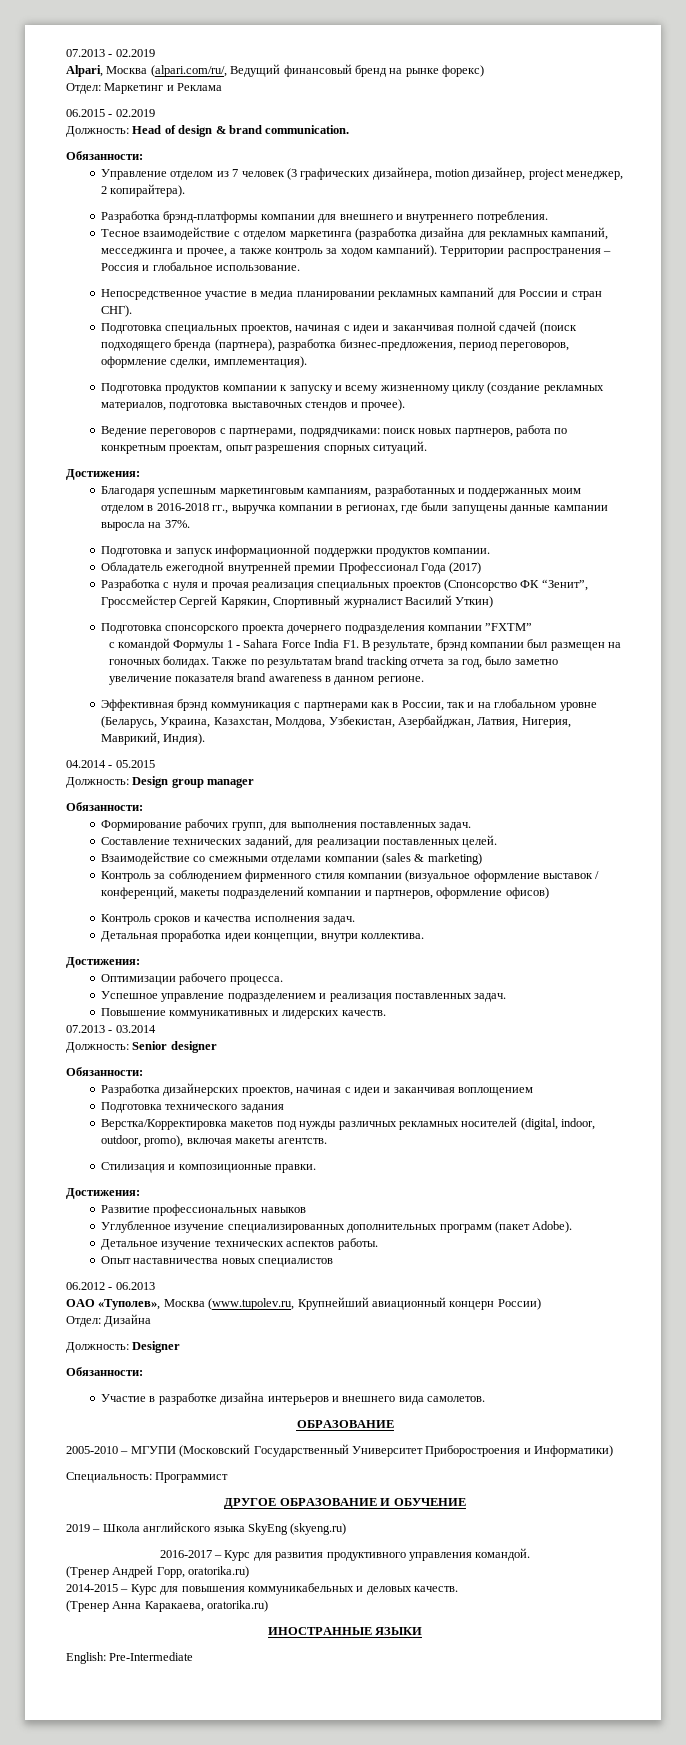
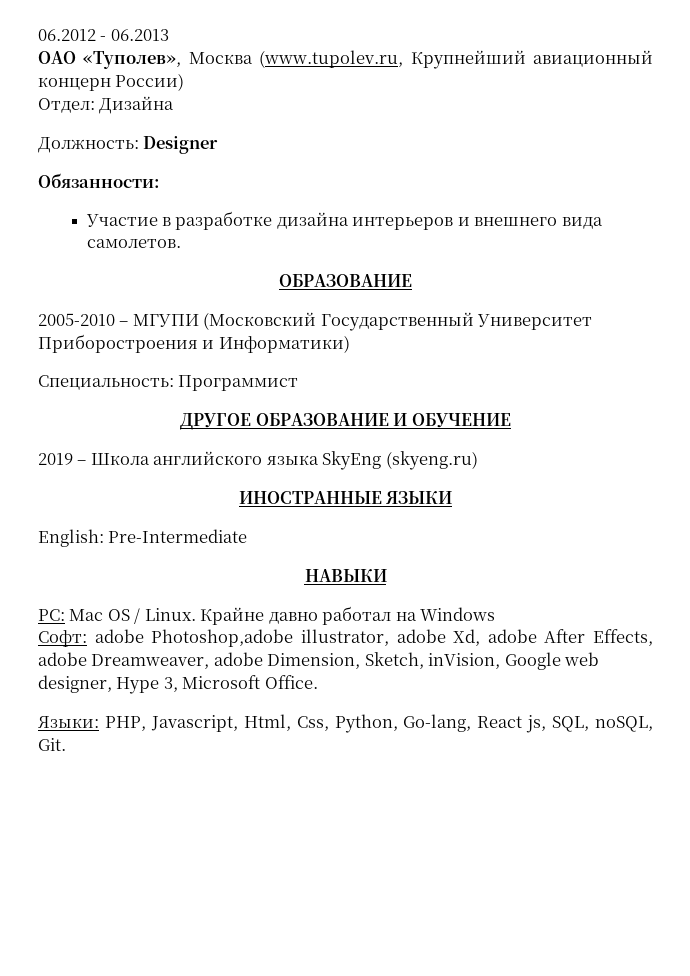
[66,49,155,57] [66,64,484,77] [66,83,223,94] [66,109,155,117] [66,125,350,137] [66,151,143,160] [101,167,624,180] [101,184,186,197] [101,211,548,223] [101,227,609,240] [101,244,612,257] [101,262,301,271] [101,287,602,300] [101,305,133,317] [101,321,577,334] [101,339,570,351] [101,356,307,368] [101,382,604,394] [101,399,405,411] [101,425,568,437] [101,441,427,454] [66,469,140,480] [101,485,581,497] [101,502,608,514] [101,520,190,531] [101,544,491,557] [101,561,482,574] [101,579,588,591] [101,595,494,608] [101,623,533,634] [108,638,622,651] [108,656,558,668] [108,673,424,685] [101,699,597,711] [101,715,571,728] [101,732,206,745] [66,760,155,768] [66,776,255,788] [66,802,143,811] [101,819,472,831] [101,835,498,848] [101,852,482,865] [101,870,600,882] [101,886,549,899] [101,914,355,925] [101,930,424,942] [66,957,140,968] [101,973,283,985] [101,991,507,1002] [101,1008,386,1019] [66,1025,156,1033] [66,1041,217,1053] [66,1067,143,1076] [101,1083,534,1096] [101,1102,284,1113] [101,1117,596,1130] [101,1135,327,1147] [101,1162,317,1173] [66,1188,140,1199] [101,1204,306,1216] [101,1221,573,1233] [101,1238,378,1250] [101,1256,334,1267] 07.2013 - 02.2019 // Alpari, Москва (alpari.com/ru/, Ведущий финансовый бренд на рынке форекс) // Отдел: Маркетинг и Реклама // 06.2015 - 02.2019 // Должность: Head of design & brand communication. // Обязанности: // Управление отделом из 7 человек (3 графических дизайнера, motion дизайнер, project менеджер, 2 копирайтера). // Разработка брэнд-платформы компании для внешнего и внутреннего потребления. // Тесное взаимодействие с отделом маркетинга (разработка дизайна для рекламных кампаний, месседжинга и прочее, а также контроль за ходом кампаний). Территории распространения – Россия и глобальное использование. // Непосредственное участие в медиа планировании рекламных кампаний для России и стран СНГ). // Подготовка специальных проектов, начиная с идеи и заканчивая полной сдачей (поиск подходящего бренда (партнера), разработка бизнес-предложения, период переговоров, оформление сделки, имплементация). // Подготовка продуктов компании к запуску и всему жизненному циклу (создание рекламных материалов, подготовка выставочных стендов и прочее). // Ведение переговоров с партнерами, подрядчиками: поиск новых партнеров, работа по конкретным проектам, опыт разрешения спорных ситуаций. // Достижения: // Благодаря успешным маркетинговым кампаниям, разработанных и поддержанных моим отделом в 2016-2018 гг., выручка компании в регионах, где были запущены данные кампании выросла на 37%. // Подготовка и запуск информационной поддержки продуктов компании. // Обладатель ежегодной внутренней премии Профессионал Года (2017) // Разработка с нуля и прочая реализация специальных проектов (Спонсорство ФК “Зенит”, Гроссмейстер Сергей Карякин, Спортивный журналист Василий Уткин) // Подготовка спонсорского проекта дочернего подразделения компании ”FXTM” // с командой Формулы 1 - Sahara Force India F1. В результате, брэнд компании был размещен на гоночных болидах. Также по результатам brand tracking отчета за год, было заметно увеличение показателя brand awareness в данном регионе. // Эффективная брэнд коммуникация с партнерами как в России, так и на глобальном уровне (Беларусь, Украина, Казахстан, Молдова, Узбекистан, Азербайджан, Латвия, Нигерия, Маврикий, Индия). // 04.2014 - 05.2015 // Должность: Design group manager // Обязанности: // Формирование рабочих групп, для выполнения поставленных задач. // Составление технических заданий, для реализации поставленных целей. // Взаимодействие со смежными отделами компании (sales & marketing) // Контроль за соблюдением фирменного стиля компании (визуальное оформление выставок / конференций, макеты подразделений компании и партнеров, оформление офисов) // Контроль сроков и качества исполнения задач. // Детальная проработка идеи концепции, внутри коллектива. // Достижения: // Оптимизации рабочего процесса. // Успешное управление подразделением и реализация поставленных задач. // Повышение коммуникативных и лидерских качеств. // 07.2013 - 03.2014 // Должность: Senior designer // Обязанности: // Разработка дизайнерских проектов, начиная с идеи и заканчивая воплощением // Подготовка технического задания // Верстка/Корректировка макетов под нужды различных рекламных носителей (digital, indoor, outdoor, promo), включая макеты агентств. // Стилизация и композиционные правки. // Достижения: // Развитие профессиональных навыков // Углубленное изучение специализированных дополнительных программ (пакет Adobe). // Детальное изучение технических аспектов работы. // Опыт наставничества новых специалистов // -> (38, 35) none
[159,1548,531,1561] [66,1565,250,1578] [66,1583,458,1595] [66,1600,269,1612] [267,1627,423,1635] [66,1652,194,1664] 2016-2017 – Курс для развития продуктивного управления командой. // (Тренер Андрей Горр, oratorika.ru) // 2014-2015 – Курс для повышения коммуникабельных и деловых качеств. // (Тренер Анна Каракаева, oratorika.ru) // ИНОСТРАННЫЕ ЯЗЫКИ // English: Pre-Intermediate -> [238,491,453,504] [38,529,248,547] [304,569,387,582] [38,606,496,625] [38,629,653,647] [38,652,600,670] [38,675,318,694] [38,714,653,733] [38,738,66,751] ИНОСТРАННЫЕ ЯЗЫКИ // English: Pre-Intermediate // НАВЫКИ // PC: Mac OS / Linux. Крайне давно работал на Windows // Софт: adobe Photoshop,adobe illustrator, adobe Xd, adobe After Effects, adobe Dreamweaver, adobe Dimension, Sketch, inVision, Google web designer, Hype 3, Microsoft Office. // Языки: PHP, Javascript, Html, Css, Python, Go-lang, React js, SQL, noSQL, Git.

